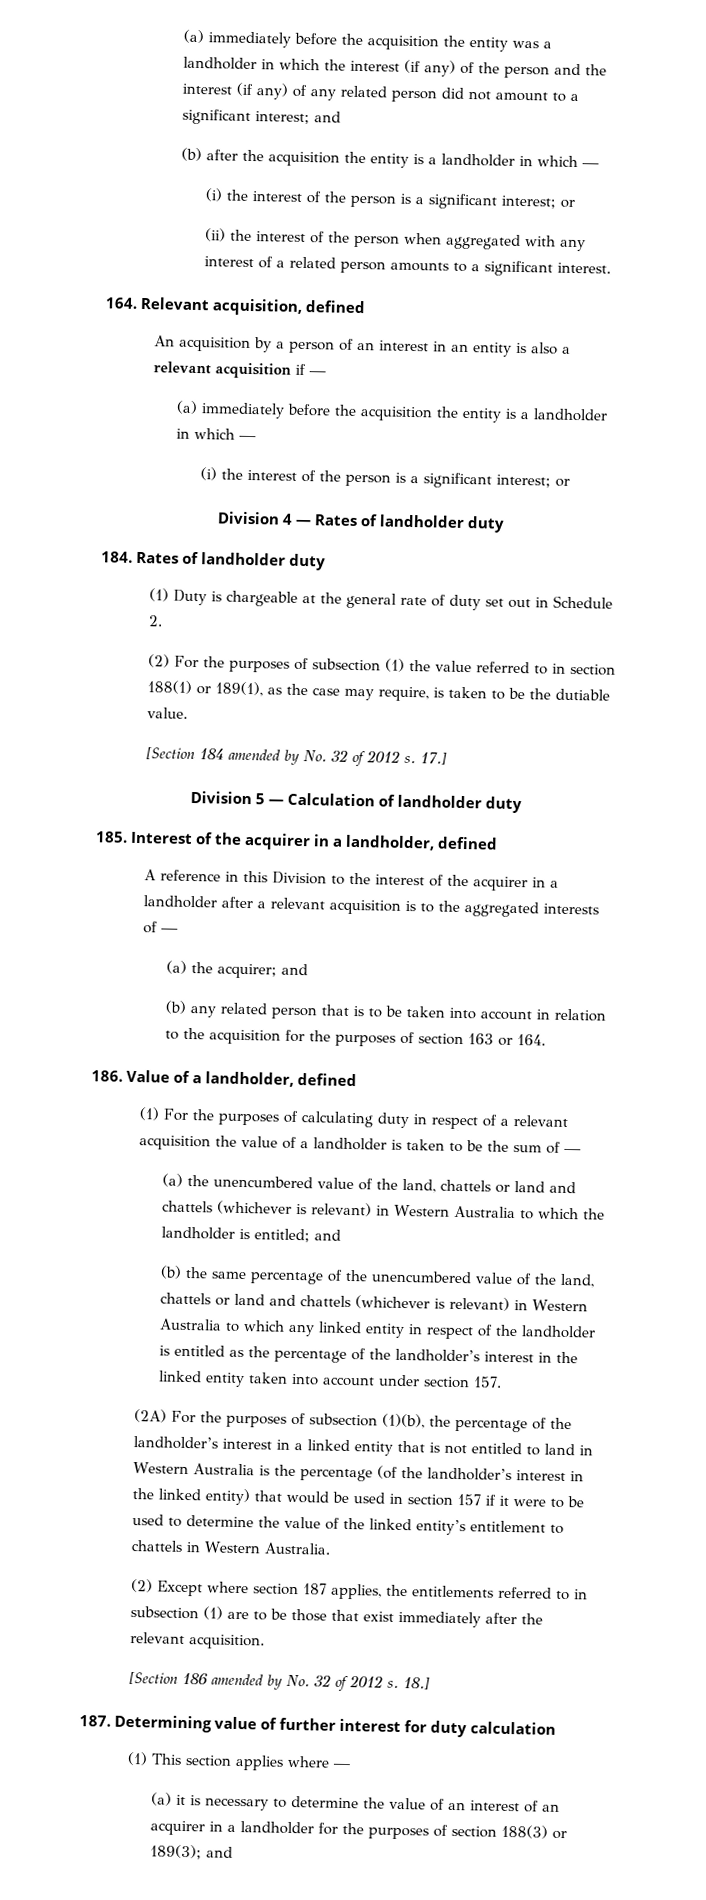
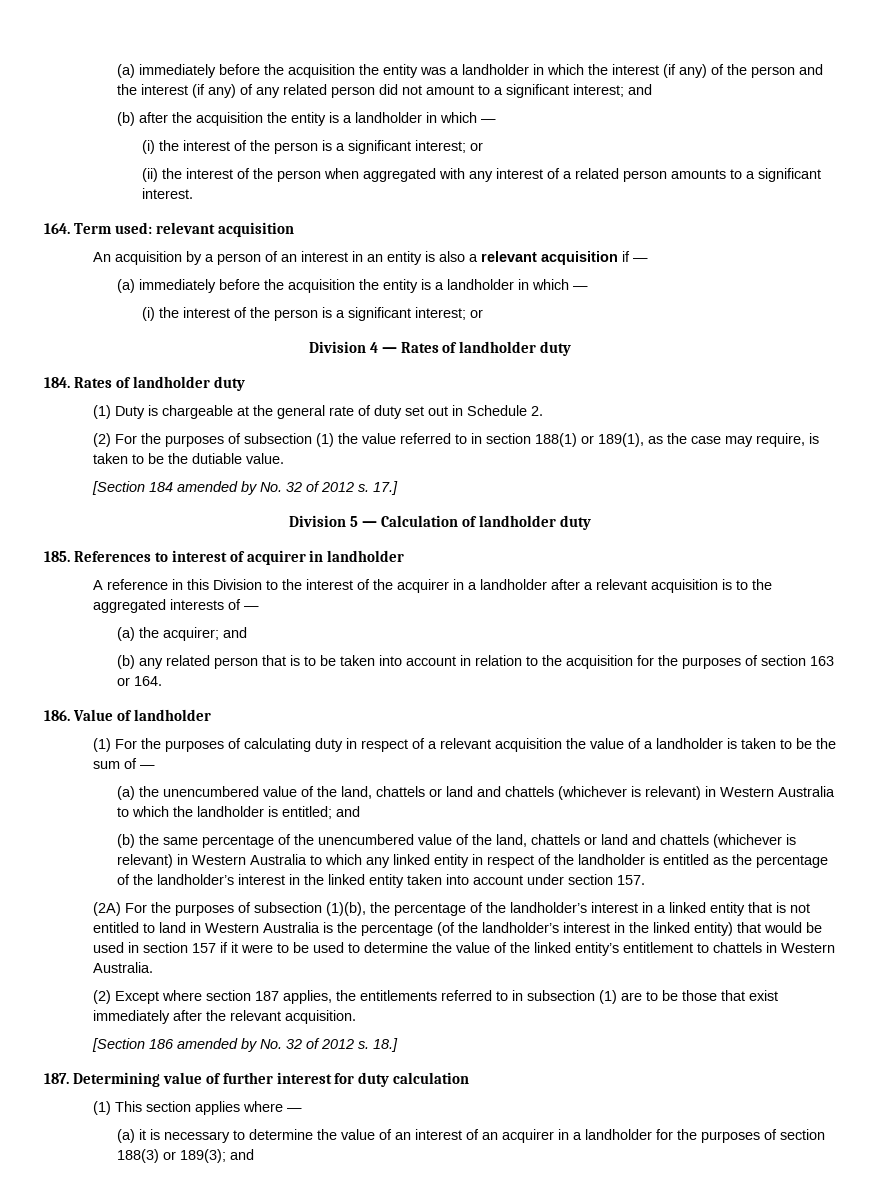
[140,296,366,316] Relevant acquisition, defined -> [73,222,294,237] Term used: relevant acquisition
[130,831,498,851] Interest of the acquirer in a landholder, defined -> [73,550,405,565] References to interest of acquirer in landholder
[192,1071,357,1087] a landholder, defined -> [133,709,211,721] landholder

